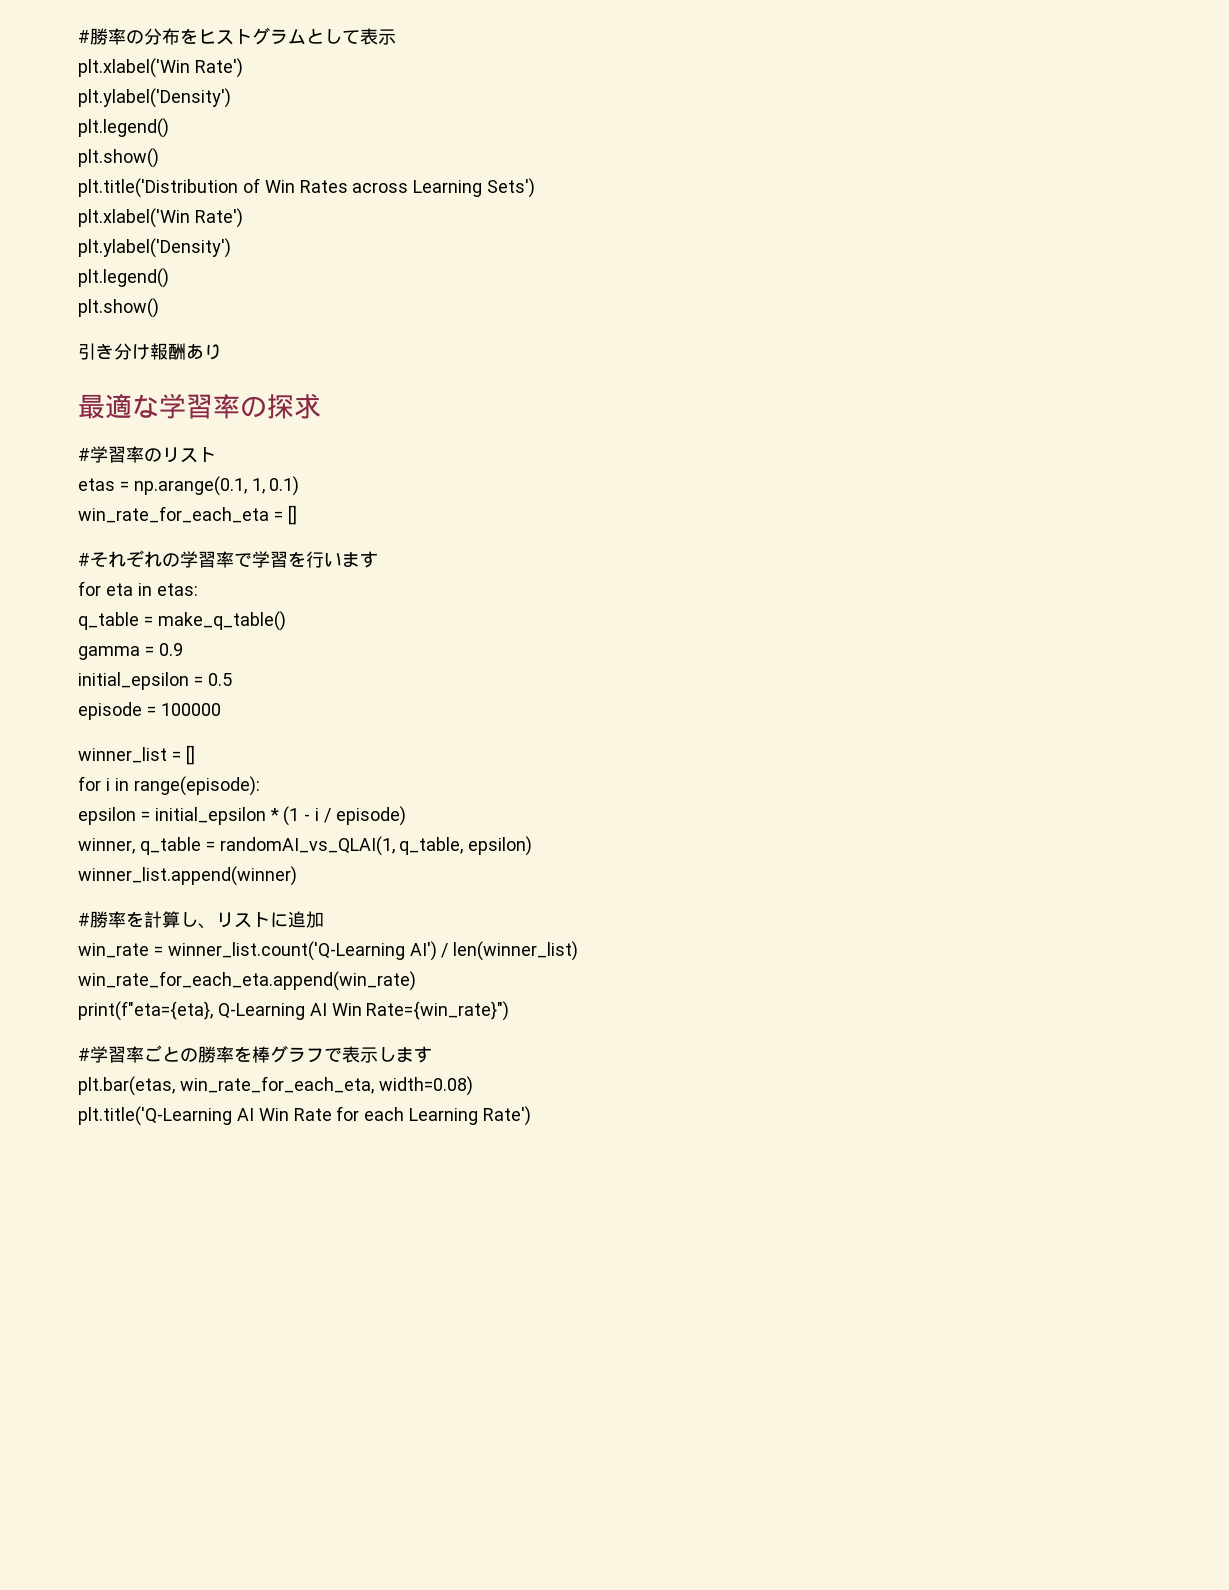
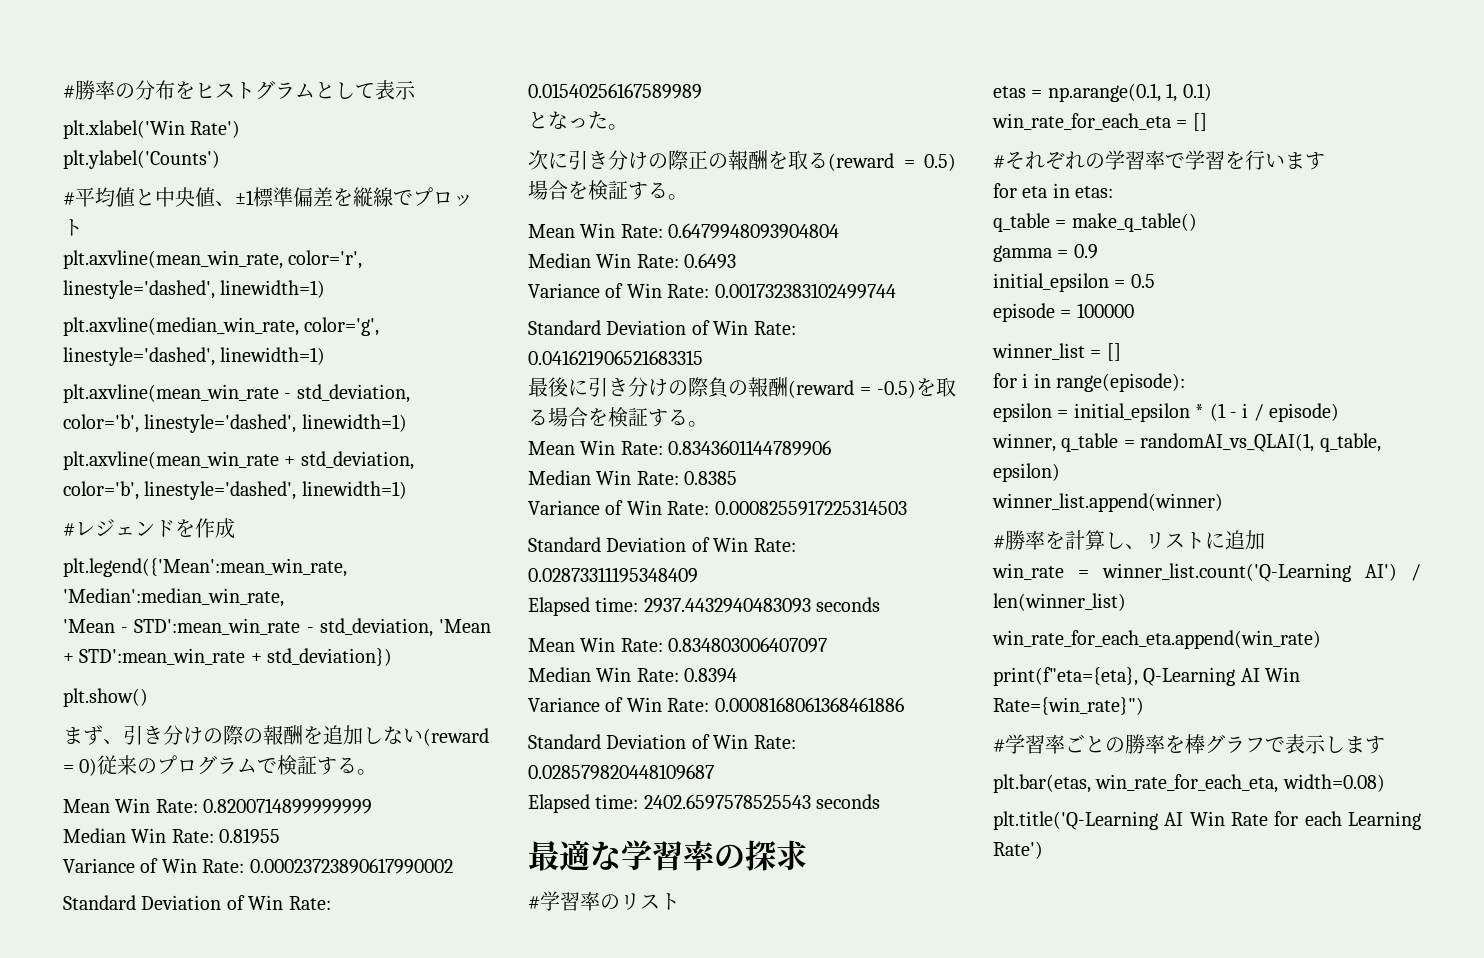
[78,88,231,108] [78,118,169,138] [78,148,159,168] [78,178,536,198] [78,208,243,228] [78,238,231,258] [78,268,169,288] [78,298,159,318] [78,343,222,360] plt.ylabel('Density') // plt.legend() // plt.show() // plt.title('Distribution of Win Rates across Learning Sets') // plt.xlabel('Win Rate') // plt.ylabel('Density') // plt.legend() // plt.show() // 引き分け報酬あり -> [63,150,220,169] [63,187,473,207] [63,219,83,236] [63,250,363,269] [63,280,326,299] [63,317,380,336] [63,347,326,366] [63,384,410,403] [63,414,407,433] [63,451,414,470] [63,481,407,500] [63,518,235,539] [63,558,347,577] [63,588,284,607] [63,618,491,637] [63,648,393,666] [63,688,148,707] [63,725,489,746] [63,755,378,776] [63,798,373,814] [63,828,281,844] [63,858,453,874] [63,895,331,910] [528,83,702,99] [528,111,628,130] [528,150,956,171] [528,180,688,200] [528,223,840,239] [528,253,737,269] [528,283,896,299] [528,320,796,335] [528,350,703,366] [528,377,956,398] [528,407,708,427] [528,440,832,456] [528,470,738,485] [528,500,907,516] [528,537,796,552] [528,567,698,583] [528,597,881,616] [528,637,828,653] [528,667,738,683] [528,697,904,712] [528,734,796,749] [528,764,714,780] [528,794,881,813] plt.ylabel('Counts') // #平均値と中央値、±1標準偏差を縦線でプロット // plt.axvline(mean_win_rate, color='r', linestyle='dashed', linewidth=1) // plt.axvline(median_win_rate, color='g', linestyle='dashed', linewidth=1) // plt.axvline(mean_win_rate - std_deviation, color='b', linestyle='dashed', linewidth=1) // plt.axvline(mean_win_rate + std_deviation, color='b', linestyle='dashed', linewidth=1) // #レジェンドを作成 // plt.legend({'Mean':mean_win_rate, 'Median':median_win_rate, // 'Mean - STD':mean_win_rate - std_deviation, 'Mean + STD':mean_win_rate + std_deviation}) // plt.show() // まず、引き分けの際の報酬を追加しない(reward = 0)従来のプログラムで検証する。 // Mean Win Rate: 0.8200714899999999 // Median Win Rate: 0.81955 // Variance of Win Rate: 0.00023723890617990002 // Standard Deviation of Win Rate: 0.01540256167589989 // となった。 // 次に引き分けの際正の報酬を取る(reward = 0.5)場合を検証する。 // Mean Win Rate: 0.6479948093904804 // Median Win Rate: 0.6493 // Variance of Win Rate: 0.001732383102499744 // Standard Deviation of Win Rate: 0.041621906521683315 // 最後に引き分けの際負の報酬(reward = -0.5)を取る場合を検証する。 // Mean Win Rate: 0.8343601144789906 // Median Win Rate: 0.8385 // Variance of Win Rate: 0.0008255917225314503 // Standard Deviation of Win Rate: 0.02873311195348409 // Elapsed time: 2937.4432940483093 seconds // Mean Win Rate: 0.834803006407097 // Median Win Rate: 0.8394 // Variance of Win Rate: 0.0008168061368461886 // Standard Deviation of Win Rate: 0.028579820448109687 // Elapsed time: 2402.6597578525543 seconds

